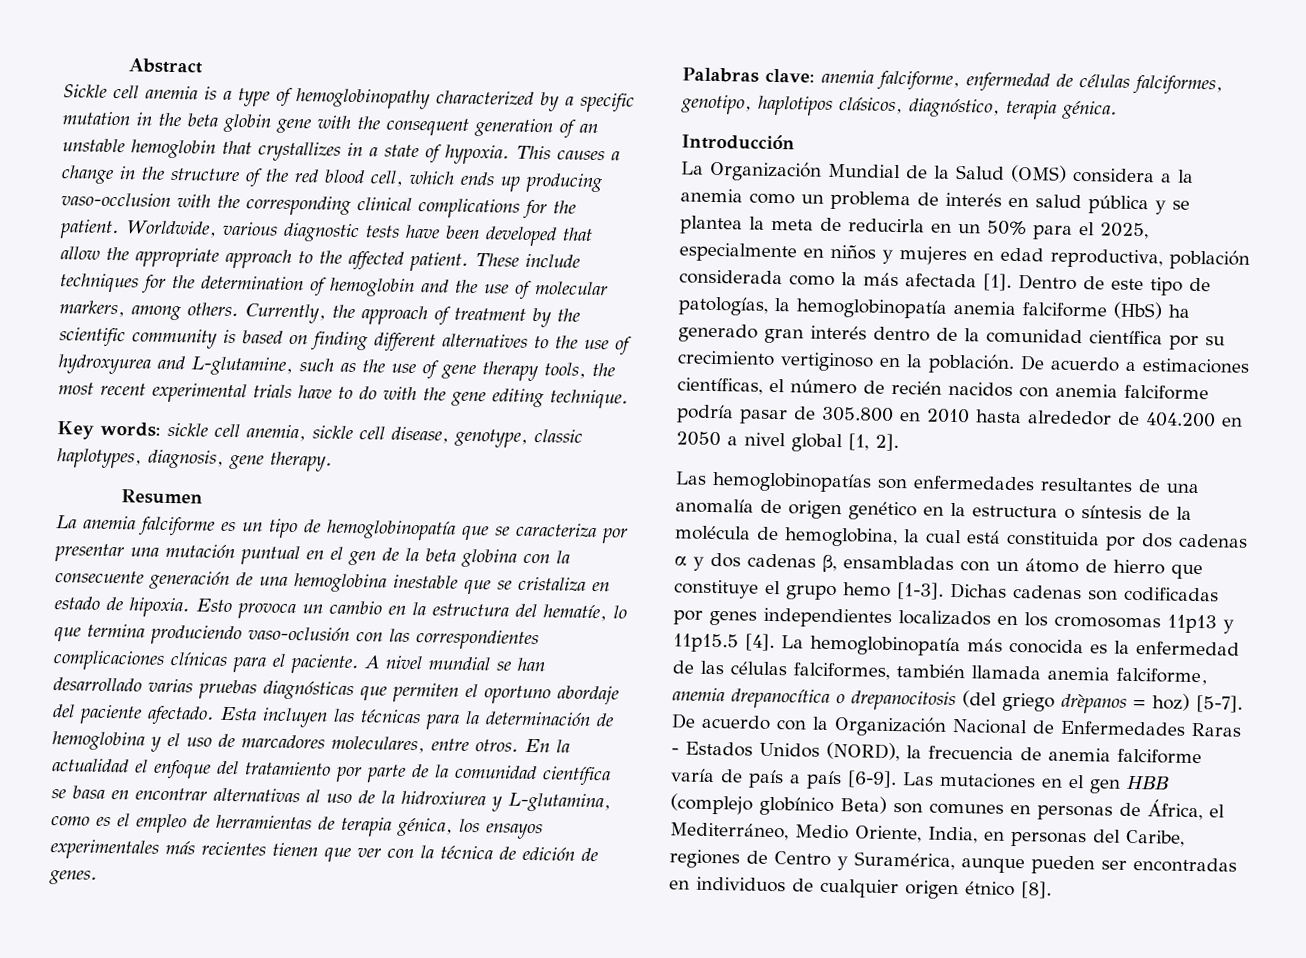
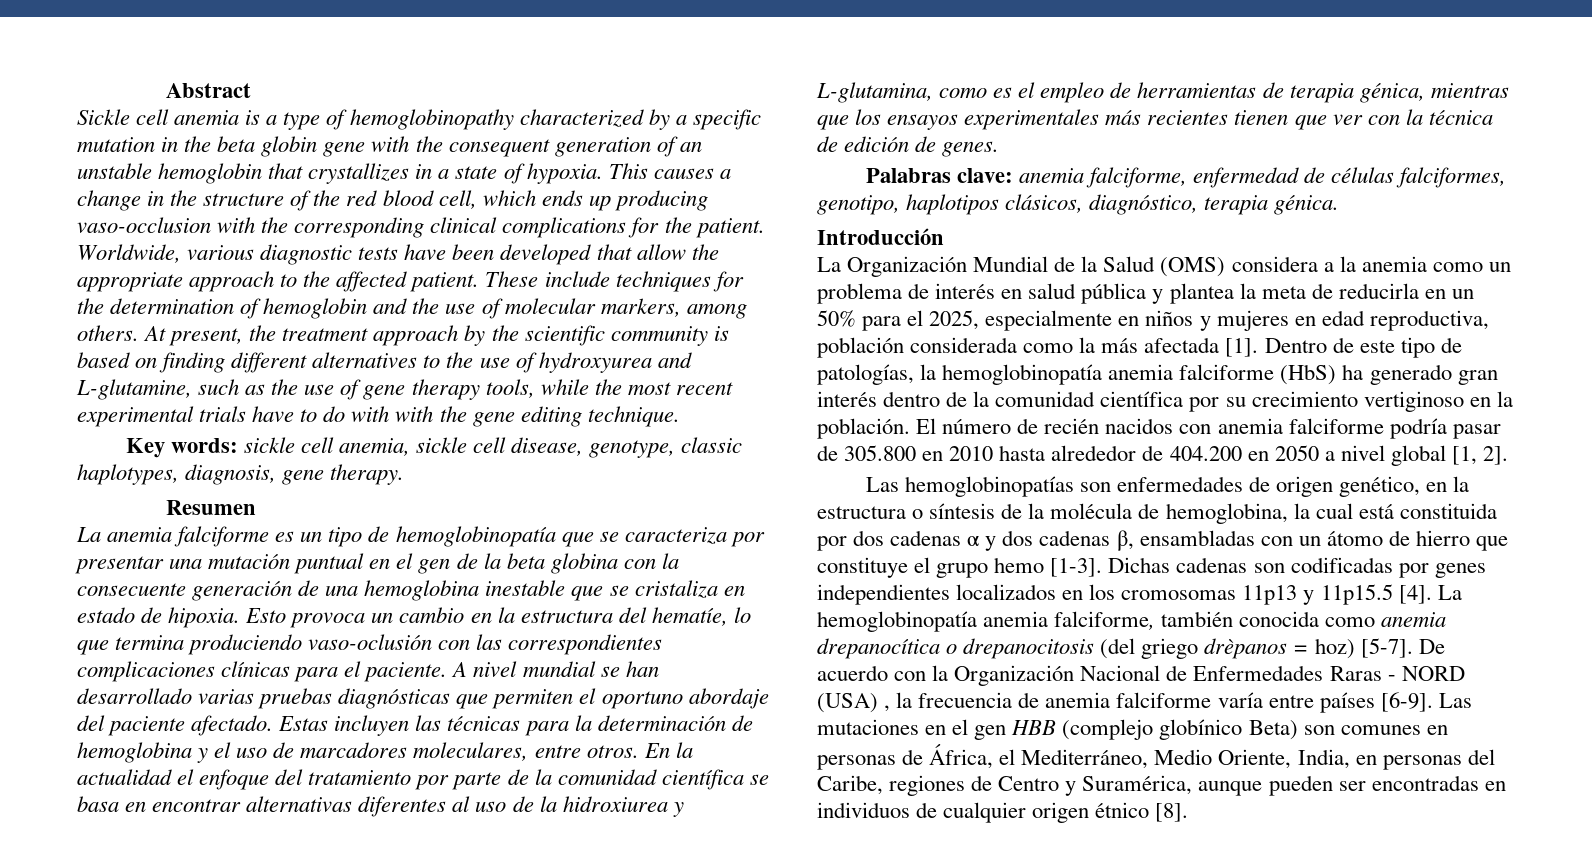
[245,303,526,326] Currently, the approach of treatment -> [143,325,459,346] At present, the treatment approach
(586, 370) none -> [540,379,589,395] while
(417, 393) none -> [395,406,434,422] with
[220,706,257,721] Esta -> [278,716,329,731] Estas
(300, 795) none -> [358,796,447,817] diferentes
(453, 827) none -> [1430,83,1509,98] [817,115,849,130] mientras que
[1172,200,1190,210] se -> (1164, 296) none
[1020,355,1250,374] [677,377,785,395] De acuerdo a estimaciones científicas, el -> [916,418,937,434] El
[1040,477,1199,494] [675,498,754,514] resultantes de una anomalía -> (1243, 484) none
[848,501,917,521] genético -> [1339,476,1421,497] genético,
[967,638,1240,656] [672,660,1208,686] más conocida es la enfermedad de las células falciformes, también llamada anemia falciforme, -> [983,611,1376,630] anemia falciforme, también conocida como
[685,741,900,762] Estados Unidos (NORD), -> [1401,666,1465,681] [817,693,891,713] NORD (USA) ,
[720,769,842,790] de país a país -> [1268,692,1375,713] entre países

